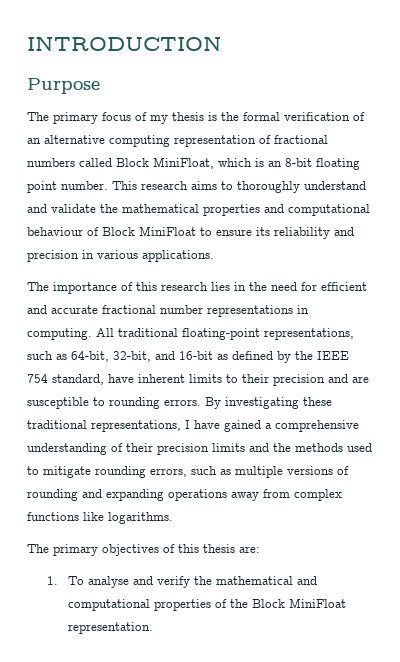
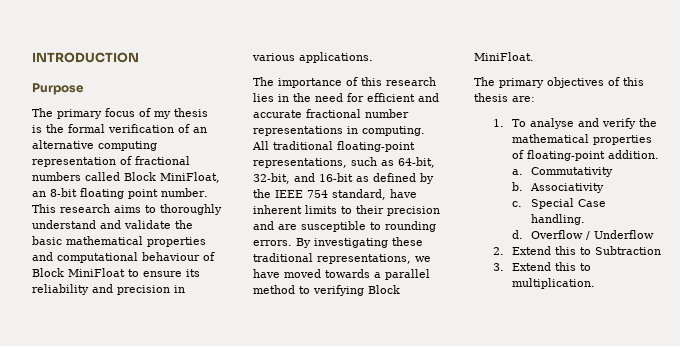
[218,158,264,167] which is -> (220, 177) none
(118, 208) none -> [32,236,62,245] basic
[185,420,359,432] [27,443,372,455] [27,466,349,478] [27,489,342,501] [27,512,173,524] I have gained a comprehensive understanding of their precision limits and the methods used to mitigate rounding errors, such as multiple versions of rounding and expanding operations away from complex functions like logarithms. -> [415,256,431,262] [253,269,430,280] [253,285,400,296] [474,52,534,61] we have moved towards a parallel method to verifying Block MiniFloat.
[296,576,317,585] [67,598,346,611] [67,622,153,634] and computational properties of the Block MiniFloat representation. -> [592,135,652,145] [511,150,659,161] [511,167,613,177] [511,182,604,193] [511,198,606,209] [530,214,585,225] [511,230,654,240] [492,246,661,255] [492,262,591,271] [511,278,595,289] properties of floating-point addition. // a. Commutativity // b. Associativity // c. Special Case handling. // d. Overflow / Underflow // 2. Extend this to Subtraction // 3. Extend this to multiplication.

